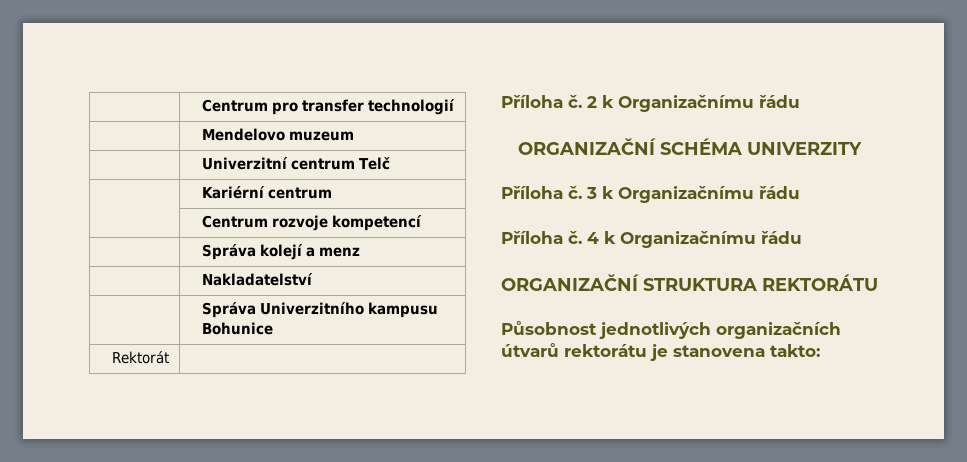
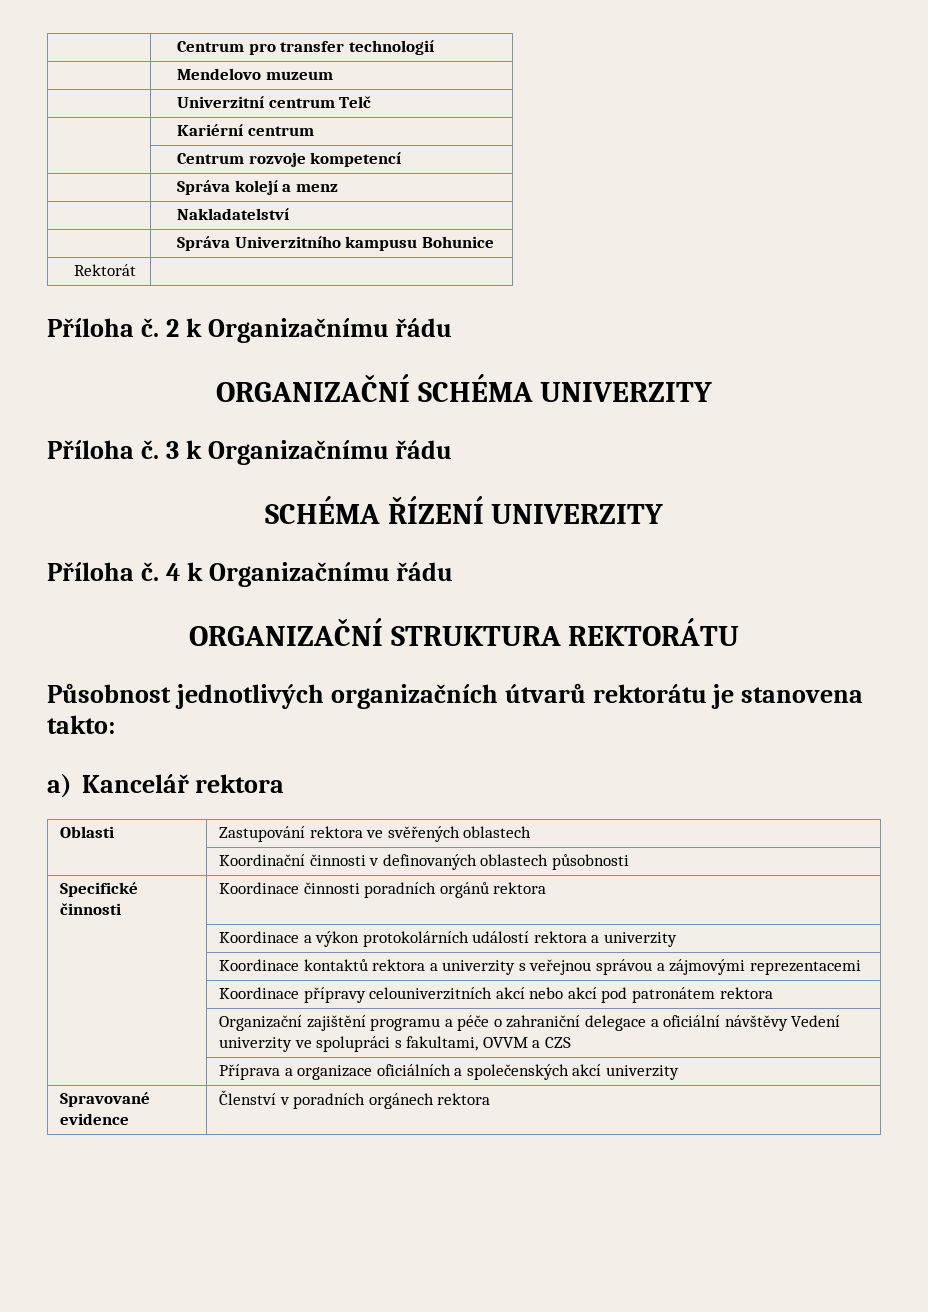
(800, 192) none -> [264,496,664,524] // SCHÉMA ŘÍZENÍ UNIVERZITY
(820, 350) none -> [47,774,285,798] [59,826,114,838] [218,826,532,842] [218,854,629,870] [59,882,138,897] [59,903,121,915] [218,882,547,898] [218,931,678,947] [218,959,861,975] [218,987,773,1003] [218,1015,841,1031] [218,1036,572,1052] [218,1064,680,1080] [59,1092,150,1107] [59,1113,129,1125] [218,1090,491,1109] // a) Kancelář rektora // Oblasti | Zastupování rektora ve svěřených oblastech // | Koordinační činnosti v definovaných oblastech působnosti // Specifické činnosti | Koordinace činnosti poradních orgánů rektora // | Koordinace a výkon protokolárních událostí rektora a univerzity // | Koordinace kontaktů rektora a univerzity s veřejnou správou a zájmovými reprezentacemi // | Koordinace přípravy celouniverzitních akcí nebo akcí pod patronátem rektora // | Organizační zajištění programu a péče o zahraniční delegace a oficiální návštěvy Vedení univerzity ve spolupráci s fakultami, OVVM a CZS // | Příprava a organizace oficiálních a společenských akcí univerzity // Spravované evidence | Členství v poradních orgánech rektora

